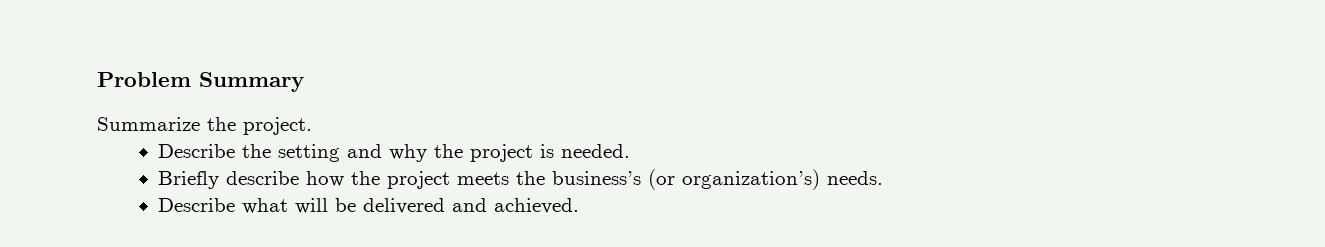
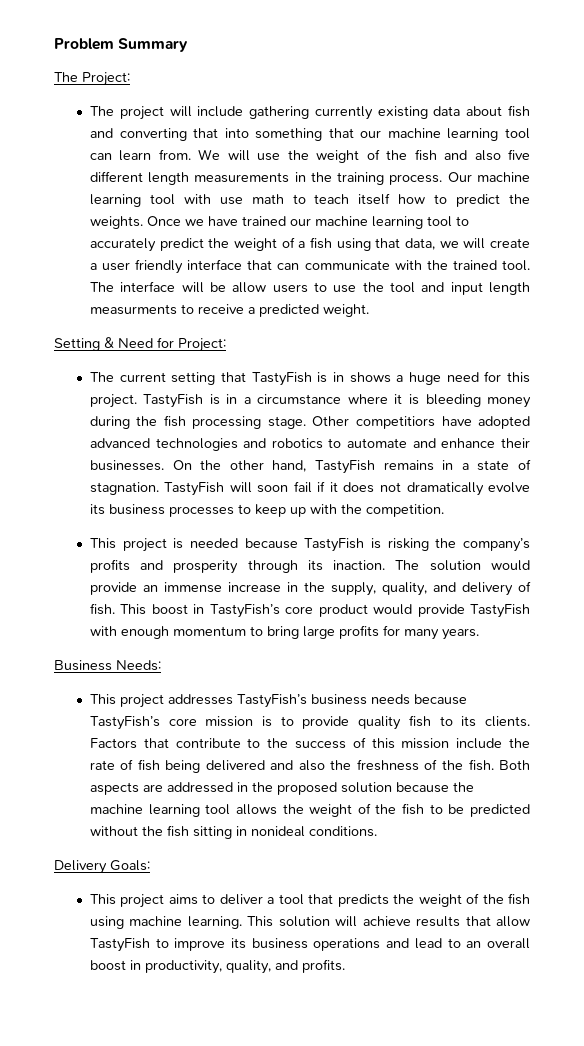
[97,117,312,135] [158,144,631,162] [158,169,884,190] [158,198,580,214] Summarize the project. // Describe the setting and why the project is needed. // Briefly describe how the project meets the business’s (or organization’s) needs. // Describe what will be delivered and achieved. -> [54,72,130,86] [89,105,530,120] [89,128,530,141] [89,149,530,163] [89,171,530,185] [89,193,530,207] [89,216,469,229] [89,237,531,252] [89,259,530,274] [89,281,530,295] [89,304,369,317] [54,337,226,352] [89,371,531,386] [89,394,531,408] [89,415,530,429] [89,438,531,451] [89,459,531,474] [89,481,530,496] [89,504,444,517] [89,538,530,552] [89,559,530,574] [89,581,531,596] [89,603,530,618] [89,625,479,640] [54,660,161,671] [89,694,467,708] [89,715,530,730] [89,737,530,749] [89,759,530,773] [89,782,474,795] [89,803,530,817] [89,825,377,839] [54,860,150,874] [89,893,530,908] [89,916,530,929] [89,938,530,952] [89,959,345,974] The Project: // The project will include gathering currently existing data about fish and converting that into something that our machine learning tool can learn from. We will use the weight of the fish and also five different length measurements in the training process. Our machine learning tool with use math to teach itself how to predict the weights. Once we have trained our machine learning tool to accurately predict the weight of a fish using that data, we will create a user friendly interface that can communicate with the trained tool. The interface will be allow users to use the tool and input length measurments to receive a predicted weight. // Setting & Need for Project: // The current setting that TastyFish is in shows a huge need for this project. TastyFish is in a circumstance where it is bleeding money during the fish processing stage. Other competitiors have adopted advanced technologies and robotics to automate and enhance their businesses. On the other hand, TastyFish remains in a state of stagnation. TastyFish will soon fail if it does not dramatically evolve its business processes to keep up with the competition. // This project is needed because TastyFish is risking the company’s profits and prosperity through its inaction. The solution would provide an immense increase in the supply, quality, and delivery of fish. This boost in TastyFish’s core product would provide TastyFish with enough momentum to bring large profits for many years. // Business Needs: // This project addresses TastyFish’s business needs because TastyFish’s core mission is to provide quality fish to its clients. Factors that contribute to the success of this mission include the rate of fish being delivered and also the freshness of the fish. Both aspects are addressed in the proposed solution because the machine learning tool allows the weight of the fish to be predicted without the fish sitting in nonideal conditions. // Delivery Goals: // This project aims to deliver a tool that predicts the weight of the fish using machine learning. This solution will achieve results that allow TastyFish to improve its business operations and lead to an overall boost in productivity, quality, and profits.

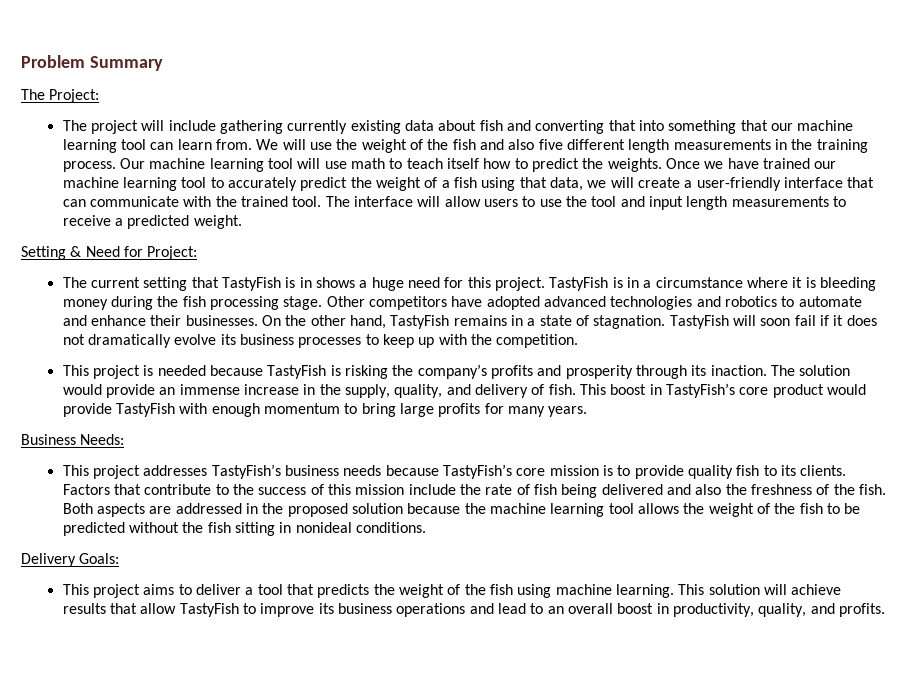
[183,194,211,204] with -> [297,158,321,169] will
[102,259,184,274] user friendly -> [696,177,781,191] user-friendly
[209,282,226,292] be -> (441, 201) none
[89,304,177,315] measurments -> [731,196,829,207] measurements
[355,416,435,429] competitiors -> [369,296,448,310] competitors

